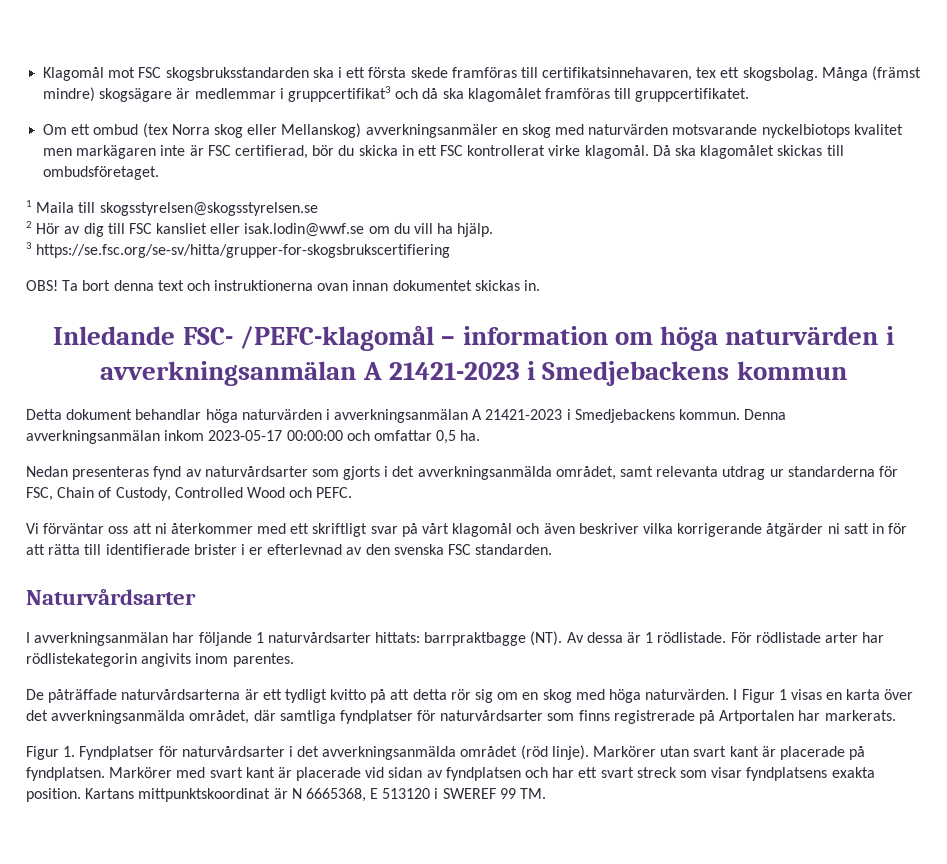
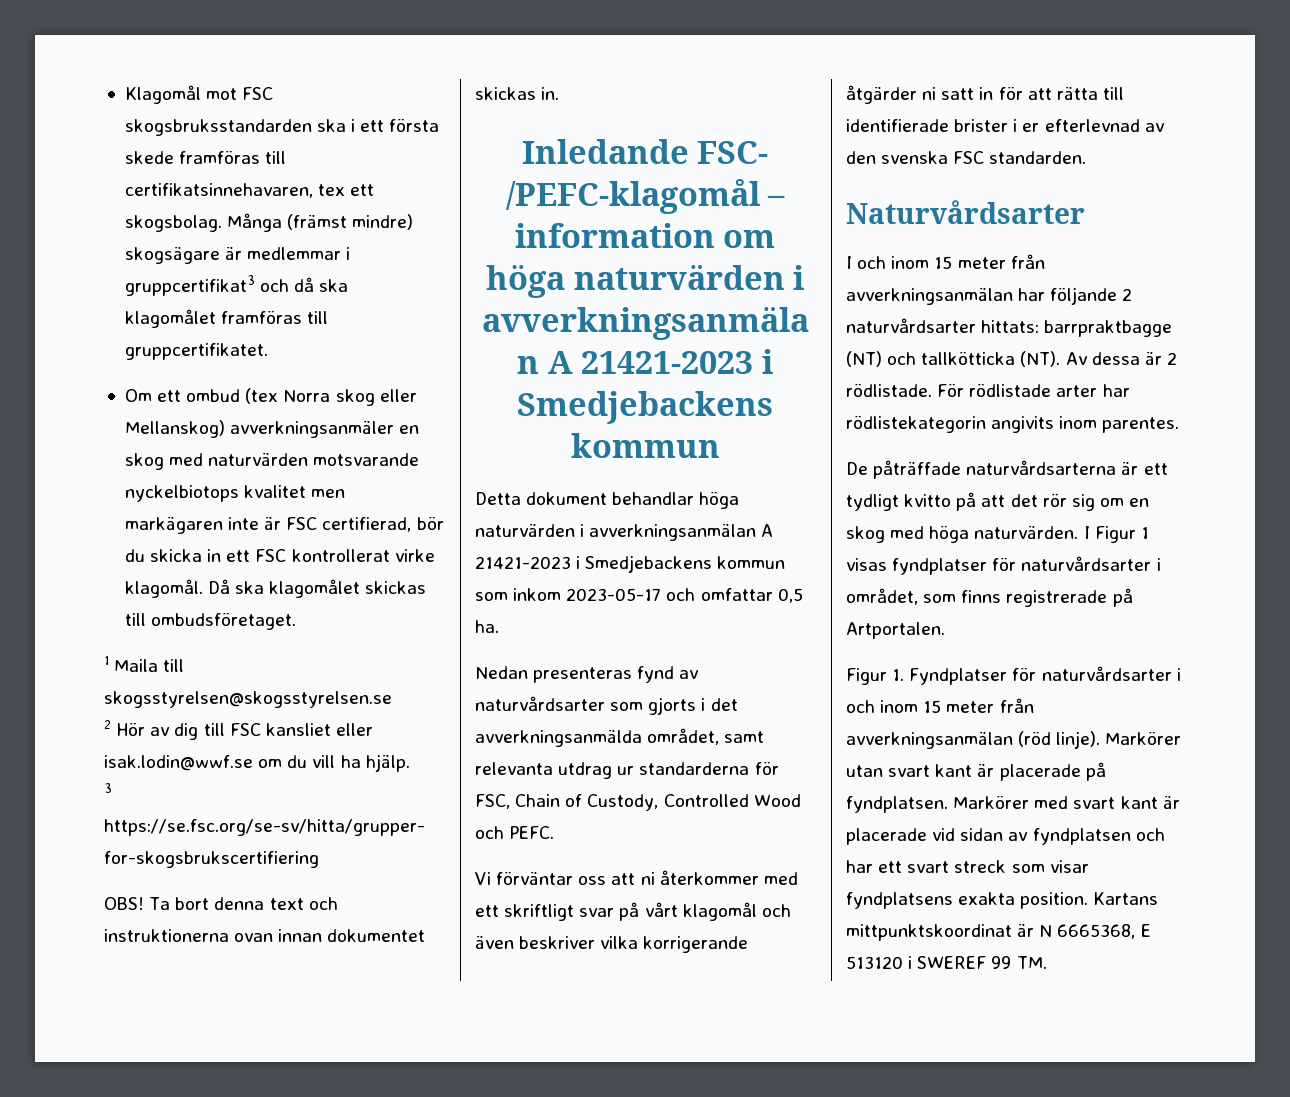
[679,409,787,420] [26,430,160,444] kommun. Denna avverkningsanmälan -> [717,556,786,569] [475,592,508,601] kommun som
[286,430,343,441] 00:00:00 -> (662, 594) none
(30, 637) none -> [857,254,1045,269] och inom 15 meter från
[255,632,264,643] 1 -> [1122,288,1133,301] 2
(527, 639) none -> [846,351,1016,367] (NT) och tallkötticka
[645,632,654,643] 1 -> [1166,352,1177,365] 2
[412,689,447,700] detta -> [1010,494,1038,507] det
[826,689,914,700] [26,710,336,724] en karta över det avverkningsanmälda området, där samtliga -> (887, 564) none
(544, 715) none -> [1156,558,1161,571] [846,588,918,605] i området,
[719,710,896,724] Artportalen har markerats. -> [846,622,945,639] Artportalen.
[297,746,518,760] det avverkningsanmälda området -> [846,698,1034,713] [846,732,1013,749] och inom 15 meter från avverkningsanmälan

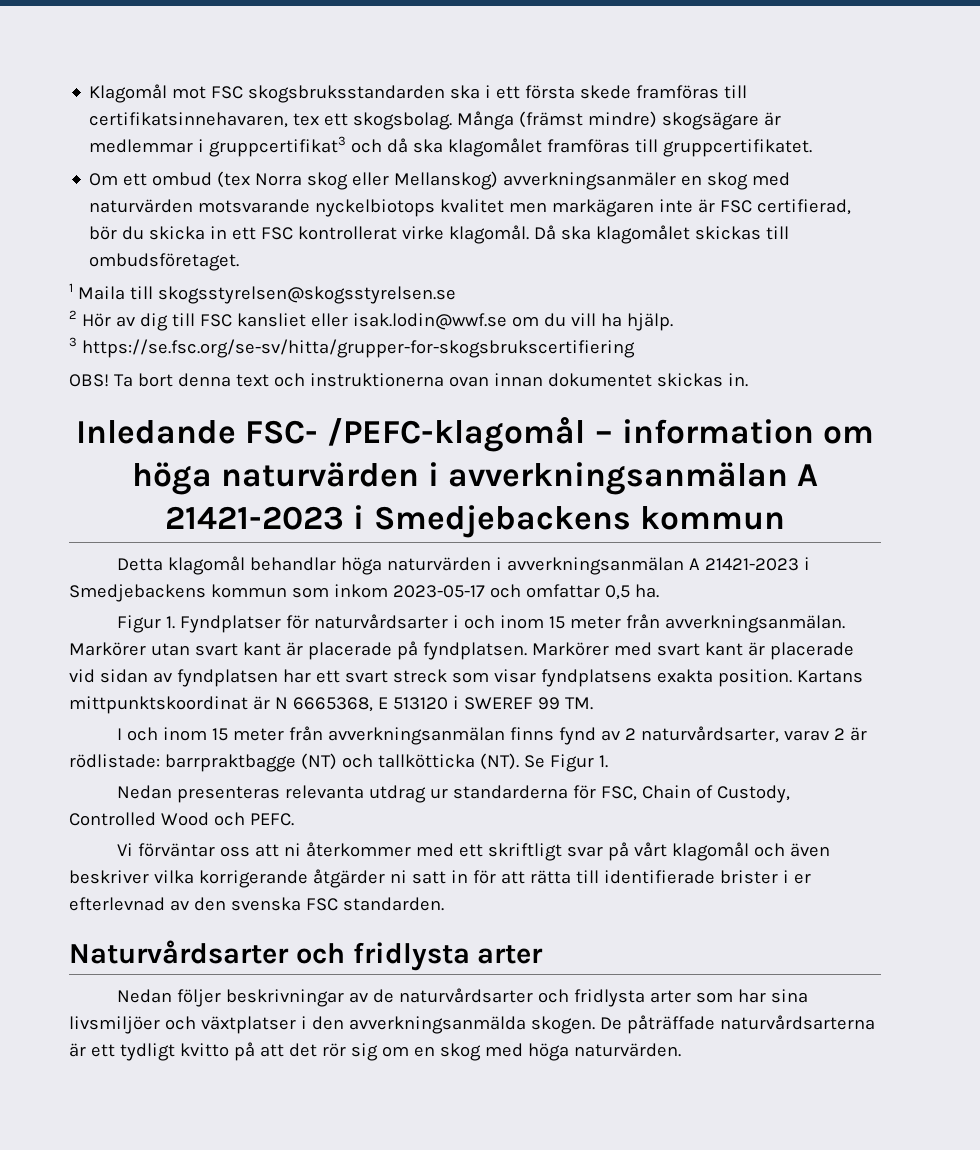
[526,492,608,505] dokument -> [167,556,245,575] klagomål
[475,666,700,683] [475,696,738,715] [475,728,765,747] Nedan presenteras fynd av naturvårdsarter som gjorts i det avverkningsanmälda området, samt -> [116,614,845,633] [69,641,854,660] [69,669,863,687] [69,696,593,714] [116,726,867,745] [69,753,608,772] [116,785,280,803] Figur 1. Fyndplatser för naturvårdsarter i och inom 15 meter från avverkningsanmälan. Markörer utan svart kant är placerade på fyndplatsen. Markörer med svart kant är placerade vid sidan av fyndplatsen har ett svart streck som visar fyndplatsens exakta position. Kartans mittpunktskoordinat är N 6665368, E 513120 i SWEREF 99 TM. // I och inom 15 meter från avverkningsanmälan finns fynd av 2 naturvårdsarter, varav 2 är rödlistade: barrpraktbagge (NT) och tallkötticka (NT). Se Figur 1. // Nedan presenteras
[846,254,1045,269] [846,287,1133,305] [846,318,1173,337] [846,351,1177,367] [846,383,1130,397] [846,415,1180,433] // I och inom 15 meter från avverkningsanmälan har följande 2 naturvårdsarter hittats: barrpraktbagge (NT) och tallkötticka (NT). Av dessa är 2 rödlistade. För rödlistade arter har rödlistekategorin angivits inom parentes. // -> [295,942,544,971] [116,988,808,1007] [69,1016,595,1034] och fridlysta arter // Nedan följer beskrivningar av de naturvårdsarter och fridlysta arter som har sina livsmiljöer och växtplatser i den avverkningsanmälda skogen.
[1083,526,1149,543] [846,556,1161,575] [846,588,1133,607] [846,622,945,639] [846,666,1181,685] [846,698,1034,713] [846,731,1182,749] [846,762,1106,781] [846,795,1180,813] [846,828,1165,845] [846,860,1089,873] [846,892,1159,909] [846,924,1151,941] [846,956,1047,969] I Figur 1 visas fyndplatser för naturvårdsarter i området, som finns registrerade på Artportalen. // Figur 1. Fyndplatser för naturvårdsarter i och inom 15 meter från avverkningsanmälan (röd linje). Markörer utan svart kant är placerade på fyndplatsen. Markörer med svart kant är placerade vid sidan av fyndplatsen och har ett svart streck som visar fyndplatsens exakta position. Kartans mittpunktskoordinat är N 6665368, E 513120 i SWEREF 99 TM. -> (681, 1050) none

